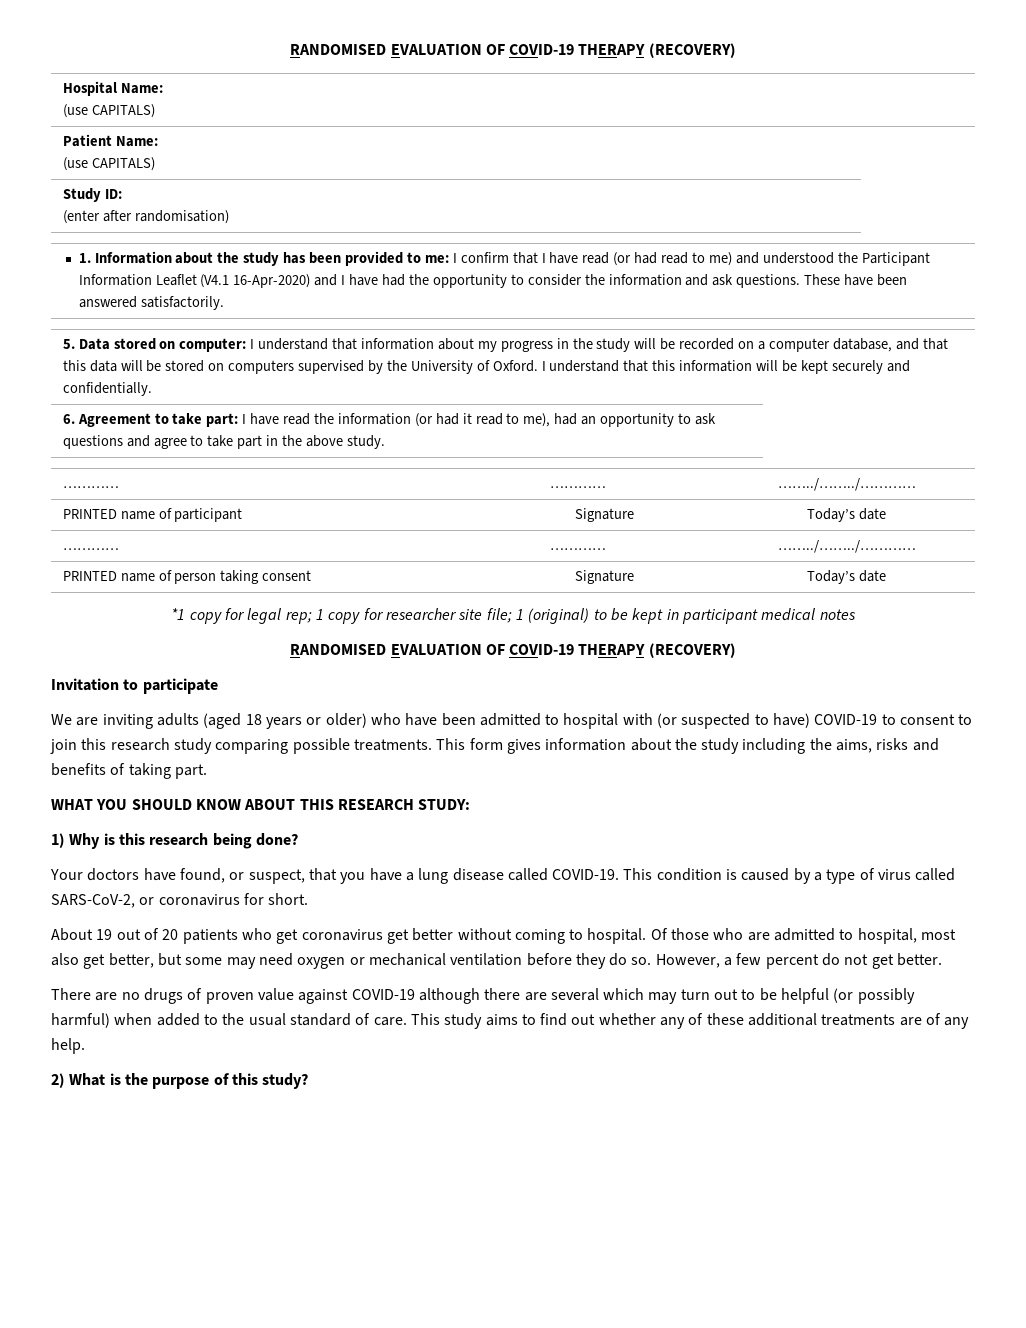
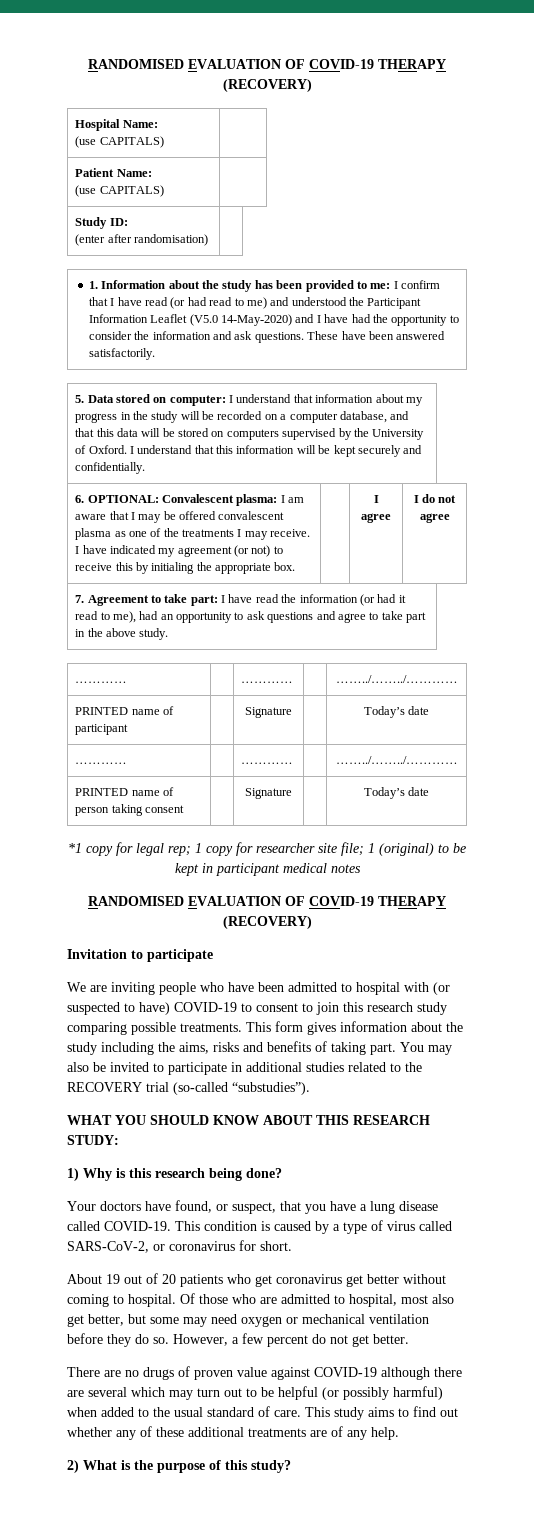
[200,274,311,288] (V4.1 16-Apr-2020) -> [189,314,293,326] (V5.0 14-May-2020)
(75, 419) none -> [87,494,305,506] [75,511,285,523] [75,528,311,540] [75,545,283,557] [75,562,296,574] [373,495,379,503] [361,513,391,523] [413,494,457,503] [419,513,450,523] [75,595,85,603] OPTIONAL: Convalescent plasma: I am aware that I may be offered convalescent plasma as one of the treatments I may receive. I have indicated my agreement (or not) to receive this by initialing the appropriate box. | | I agree | I do not agree // 7.
[156,713,367,729] adults (aged 18 years or older) -> [159,982,196,995] people
(207, 771) none -> [400,1042,452,1055] [67,1062,422,1075] [67,1082,310,1095] You may also be invited to participate in additional studies related to the RECOVERY trial (so-called “substudies”).

